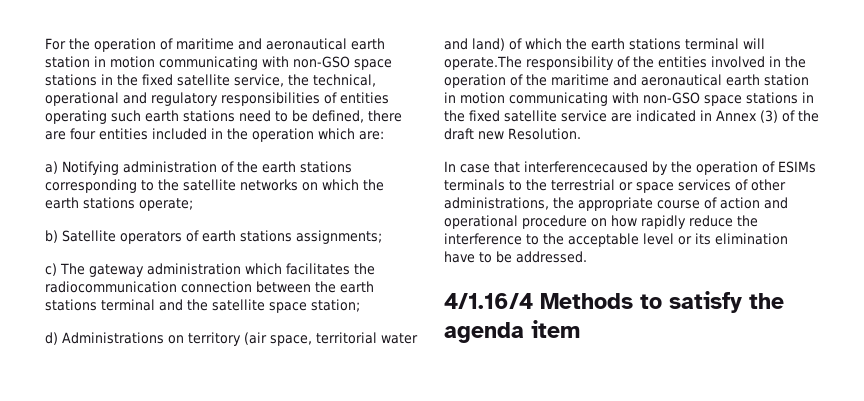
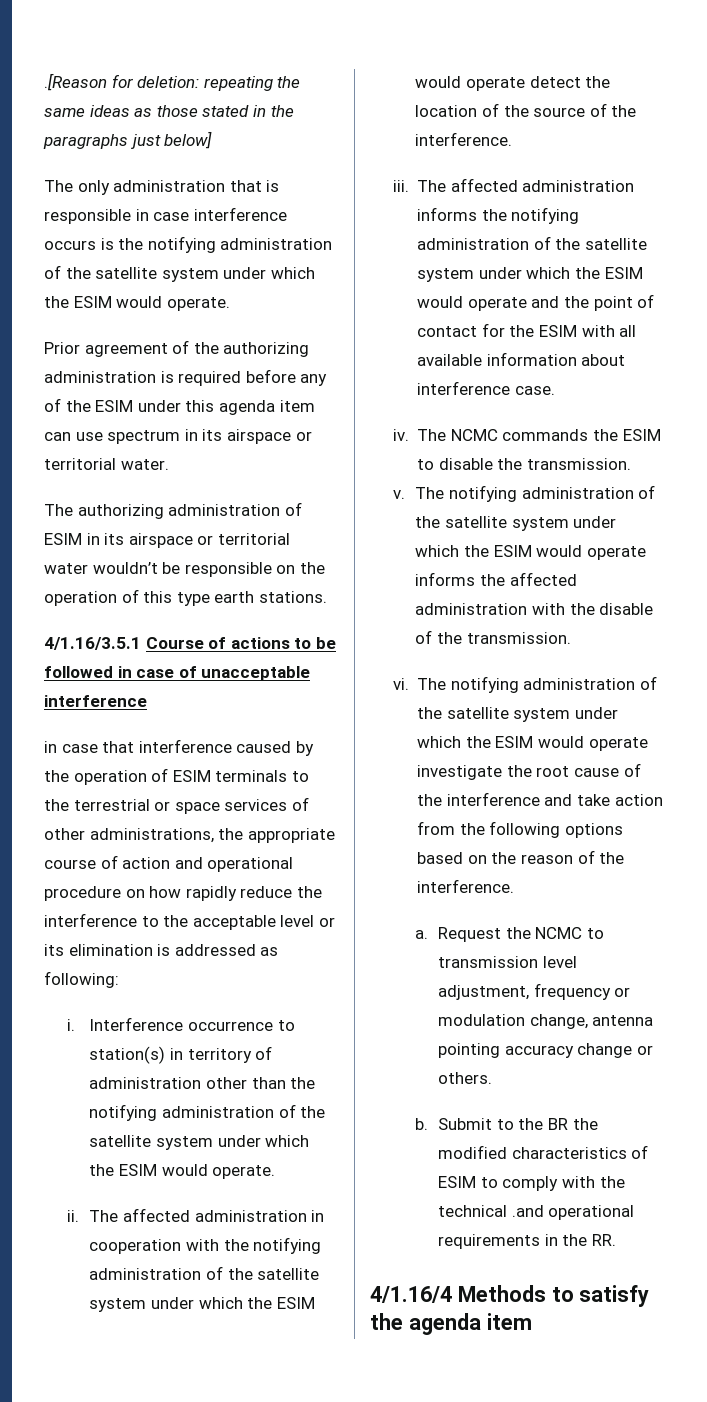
[45,38,385,52] [45,56,392,70] [45,74,376,87] [45,92,389,106] [45,110,402,124] [45,128,384,142] [45,161,352,175] [45,179,384,193] [45,197,193,211] [45,230,382,244] [45,263,375,277] [45,281,374,293] [45,299,360,313] [45,332,418,346] [444,38,765,51] [444,56,806,70] [444,74,809,88] [444,92,814,106] [444,110,819,123] [444,128,581,140] [444,161,648,173] For the operation of maritime and aeronautical earth station in motion communicating with non-GSO space stations in the fixed satellite service, the technical, operational and regulatory responsibilities of entities operating such earth stations need to be defined, there are four entities included in the operation which are: // a) Notifying administration of the earth stations corresponding to the satellite networks on which the earth stations operate; // b) Satellite operators of earth stations assignments; // c) The gateway administration which facilitates the radiocommunication connection between the earth stations terminal and the satellite space station; // d) Administrations on territory (air space, territorial water and land) of which the earth stations terminal will operate.The responsibility of the entities involved in the operation of the maritime and aeronautical earth station in motion communicating with non-GSO space stations in the fixed satellite service are indicated in Annex (3) of the draft new Resolution. // In case that interferencecaused -> [44,73,301,91] [44,105,294,117] [43,131,213,149] [44,180,280,195] [44,207,287,224] [44,236,333,253] [44,265,315,282] [44,296,230,311] [44,340,310,357] [44,369,328,386] [44,398,315,415] [44,429,312,444] [44,458,169,470] [44,502,302,519] [44,533,290,548] [44,562,325,577] [44,589,327,606] [44,637,336,650] [44,666,311,681] [44,695,147,707] [44,739,292,753] .[Reason for deletion: repeating the same ideas as those stated in the paragraphs just below] // The only administration that is responsible in case interference occurs is the notifying administration of the satellite system under which the ESIM would operate. // Prior agreement of the authorizing administration is required before any of the ESIM under this agenda item can use spectrum in its airspace or territorial water. // The authorizing administration of ESIM in its airspace or territorial water wouldn’t be responsible on the operation of this type earth stations. // 4/1.16/3.5.1 Course of actions to be followed in case of unacceptable interference // in case that interference caused
[778,161,816,173] ESIMs -> [172,770,211,782] ESIM
[444,251,587,263] have to be addressed. -> [157,944,279,956] [44,971,119,988] [66,1017,295,1031] [89,1046,273,1064] [89,1077,316,1089] [89,1104,326,1121] [89,1135,310,1150] [89,1164,276,1179] [66,1208,325,1222] [89,1237,322,1254] [89,1266,320,1280] [89,1297,315,1312] [415,76,611,91] [415,103,637,117] [415,132,513,146] [392,178,635,192] [417,207,580,224] [417,236,648,250] [417,267,643,282] [417,294,655,311] [417,323,637,337] [417,352,626,366] [417,381,555,395] [392,429,661,441] [417,458,632,470] [392,485,656,502] [415,516,617,531] [415,545,646,560] [415,572,577,586] [415,603,654,615] [415,630,571,644] [392,676,658,693] [417,707,619,722] [417,736,648,751] [417,763,641,780] [417,792,663,806] [417,821,624,838] [417,850,625,864] [417,879,515,893] [415,927,604,942] [438,956,577,968] [438,983,631,1000] [438,1014,654,1029] [438,1043,653,1058] [438,1072,493,1084] [415,1118,598,1130] [438,1145,649,1159] [438,1176,625,1191] [438,1205,635,1220] [438,1234,616,1249] is addressed as following: // i. Interference occurrence to station(s) in territory of administration other than the notifying administration of the satellite system under which the ESIM would operate. // ii. The affected administration in cooperation with the notifying administration of the satellite system under which the ESIM would operate detect the location of the source of the interference. // iii. The affected administration informs the notifying administration of the satellite system under which the ESIM would operate and the point of contact for the ESIM with all available information about interference case. // iv. The NCMC commands the ESIM to disable the transmission. // v. The notifying administration of the satellite system under which the ESIM would operate informs the affected administration with the disable of the transmission. // vi. The notifying administration of the satellite system under which the ESIM would operate investigate the root cause of the interference and take action from the following options based on the reason of the interference. // a. Request the NCMC to transmission level adjustment, frequency or modulation change, antenna pointing accuracy change or others. // b. Submit to the BR the modified characteristics of ESIM to comply with the technical .and operational requirements in the RR.

